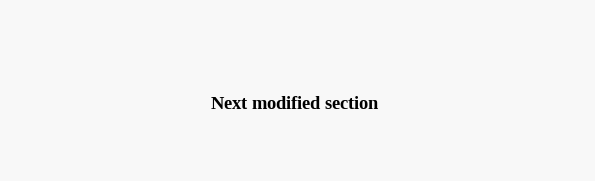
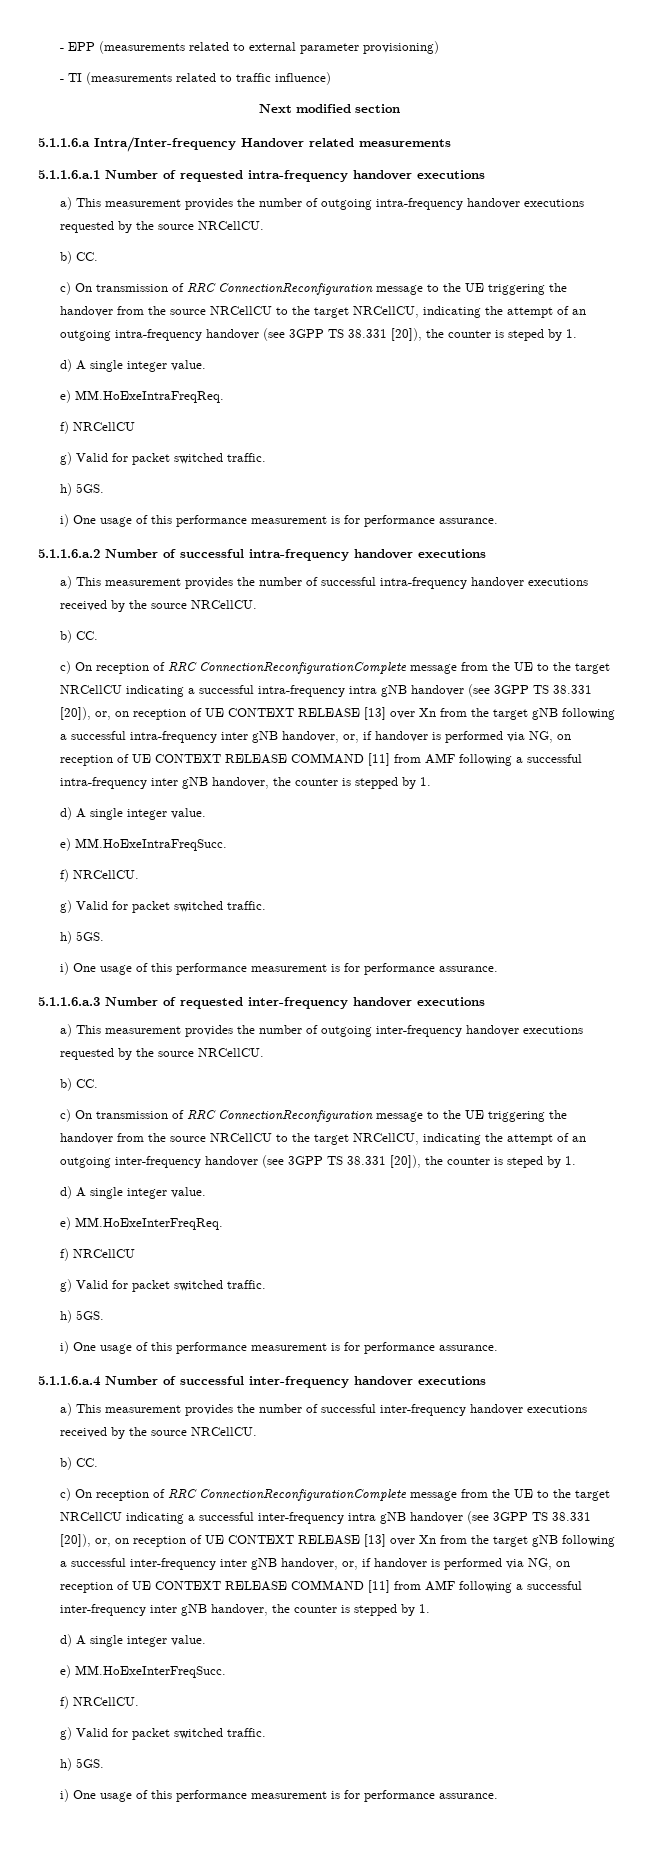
[210,96,379,109] Next modified section -> [59,41,439,54] [59,72,331,85] [259,104,400,113] [38,137,451,152] [38,170,485,182] [59,197,584,210] [59,221,264,233] [59,251,98,264] [59,282,567,295] [59,306,586,318] [59,328,577,341] [59,359,206,372] [59,390,224,403] [59,421,135,434] [59,452,266,465] [59,483,104,496] [59,514,498,527] [38,549,486,561] [59,576,588,589] [59,600,257,612] [59,630,98,643] [59,661,610,674] [59,684,592,697] [59,707,615,720] [59,731,571,743] [59,753,582,766] [59,777,431,789] [59,807,206,820] [59,838,227,851] [59,869,139,882] [59,900,266,913] [59,931,104,944] [59,962,498,975] [38,997,485,1009] [59,1024,583,1037] [59,1048,264,1060] [59,1078,98,1091] [59,1109,567,1122] [59,1133,586,1145] [59,1155,576,1168] [59,1186,206,1199] [59,1217,223,1230] [59,1248,135,1261] [59,1279,266,1292] [59,1310,104,1323] [59,1341,498,1354] [38,1376,486,1388] [59,1403,587,1416] [59,1427,257,1439] [59,1457,98,1470] [59,1488,610,1501] [59,1511,591,1524] [59,1534,615,1547] [59,1558,570,1570] [59,1580,582,1593] [59,1604,430,1616] [59,1634,206,1647] [59,1665,226,1678] [59,1696,139,1709] [59,1727,266,1740] [59,1758,104,1771] [59,1789,498,1802] - EPP (measurements related to external parameter provisioning) // - TI (measurements related to traffic influence) // Next modified section // 5.1.1.6.a Intra/Inter-frequency Handover related measurements // 5.1.1.6.a.1 Number of requested intra-frequency handover executions // a) This measurement provides the number of outgoing intra-frequency handover executions requested by the source NRCellCU. // b) CC. // c) On transmission of RRC ConnectionReconfiguration message to the UE triggering the handover from the source NRCellCU to the target NRCellCU, indicating the attempt of an outgoing intra-frequency handover (see 3GPP TS 38.331 [20]), the counter is steped by 1. // d) A single integer value. // e) MM.HoExeIntraFreqReq. // f) NRCellCU // g) Valid for packet switched traffic. // h) 5GS. // i) One usage of this performance measurement is for performance assurance. // 5.1.1.6.a.2 Number of successful intra-frequency handover executions // a) This measurement provides the number of successful intra-frequency handover executions received by the source NRCellCU. // b) CC. // c) On reception of RRC ConnectionReconfigurationComplete message from the UE to the target NRCellCU indicating a successful intra-frequency intra gNB handover (see 3GPP TS 38.331 [20]), or, on reception of UE CONTEXT RELEASE [13] over Xn from the target gNB following a successful intra-frequency inter gNB handover, or, if handover is performed via NG, on reception of UE CONTEXT RELEASE COMMAND [11] from AMF following a successful intra-frequency inter gNB handover, the counter is stepped by 1. // d) A single integer value. // e) MM.HoExeIntraFreqSucc. // f) NRCellCU. // g) Valid for packet switched traffic. // h) 5GS. // i) One usage of this performance measurement is for performance assurance. // 5.1.1.6.a.3 Number of requested inter-frequency handover executions // a) This measurement provides the number of outgoing inter-frequency handover executions requested by the source NRCellCU. // b) CC. // c) On transmission of RRC ConnectionReconfiguration message to the UE triggering the handover from the source NRCellCU to the target NRCellCU, indicating the attempt of an outgoing inter-frequency handover (see 3GPP TS 38.331 [20]), the counter is steped by 1. // d) A single integer value. // e) MM.HoExeInterFreqReq. // f) NRCellCU // g) Valid for packet switched traffic. // h) 5GS. // i) One usage of this performance measurement is for performance assurance. // 5.1.1.6.a.4 Number of successful inter-frequency handover executions // a) This measurement provides the number of successful inter-frequency handover executions received by the source NRCellCU. // b) CC. // c) On reception of RRC ConnectionReconfigurationComplete message from the UE to the target NRCellCU indicating a successful inter-frequency intra gNB handover (see 3GPP TS 38.331 [20]), or, on reception of UE CONTEXT RELEASE [13] over Xn from the target gNB following a successful inter-frequency inter gNB handover, or, if handover is performed via NG, on reception of UE CONTEXT RELEASE COMMAND [11] from AMF following a successful inter-frequency inter gNB handover, the counter is stepped by 1. // d) A single integer value. // e) MM.HoExeInterFreqSucc. // f) NRCellCU. // g) Valid for packet switched traffic. // h) 5GS. // i) One usage of this performance measurement is for performance assurance.

